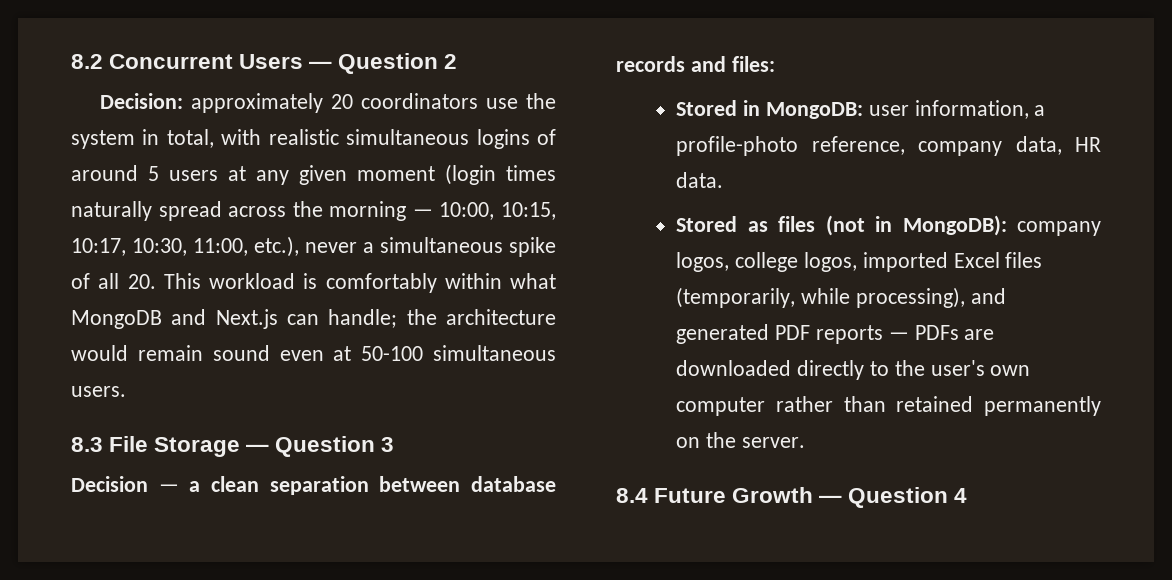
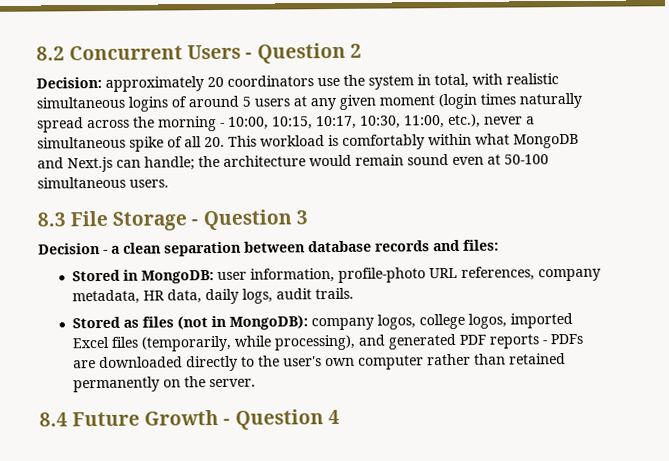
[309,61,333,69] — -> [245,51,253,59] -
[412,209,433,217] — -> [220,122,225,127] -
[246,444,270,452] — -> [191,218,199,226] -
[158,484,179,492] — -> [103,249,108,254] -
[1034,105,1046,116] [676,136,1101,156] [676,172,724,188] a profile-photo reference, company data, HR data. -> [338,266,602,283] [72,287,355,305] profile-photo URL references, company metadata, HR data, daily logs, audit trails.
[888,332,909,340] — -> [542,340,548,345] -
[819,495,843,503] — -> [223,417,231,425] -

